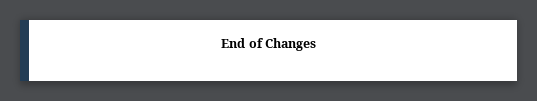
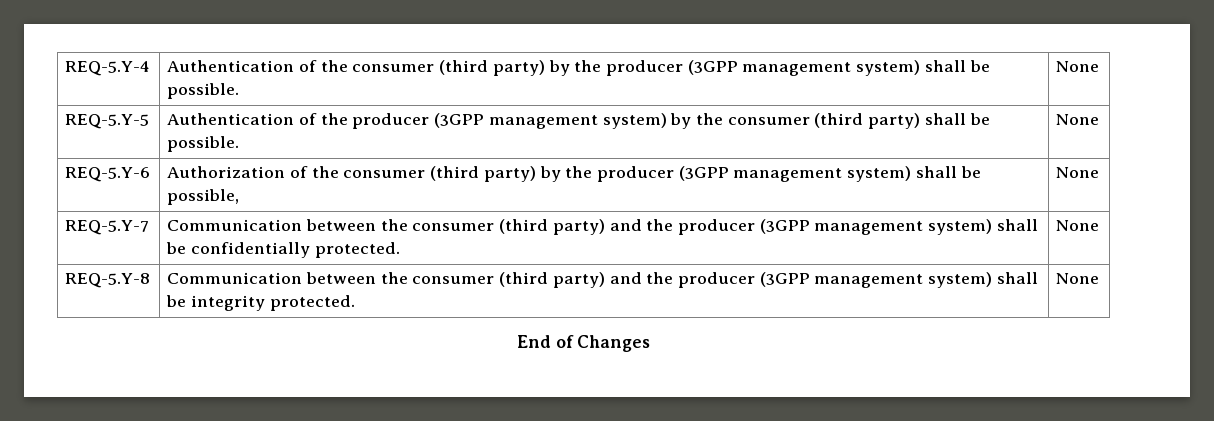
(221, 43) none -> [65,61,151,76] [167,60,990,76] [167,83,240,99] [1056,61,1100,72] [65,114,150,129] [167,113,990,129] [167,136,240,152] [1056,114,1100,125] [65,167,151,182] [167,166,981,182] [167,189,240,205] [1056,167,1100,178] [65,220,150,235] [167,219,1038,235] [166,242,400,258] [1056,220,1100,231] [65,273,151,288] [167,272,1038,288] [166,295,355,311] [1056,273,1100,284] REQ-5.Y-4 | Authentication of the consumer (third party) by the producer (3GPP management system) shall be possible. | None // REQ-5.Y-5 | Authentication of the producer (3GPP management system) by the consumer (third party) shall be possible. | None // REQ-5.Y-6 | Authorization of the consumer (third party) by the producer (3GPP management system) shall be possible, | None // REQ-5.Y-7 | Communication between the consumer (third party) and the producer (3GPP management system) shall be confidentially protected. | None // REQ-5.Y-8 | Communication between the consumer (third party) and the producer (3GPP management system) shall be integrity protected. | None //

